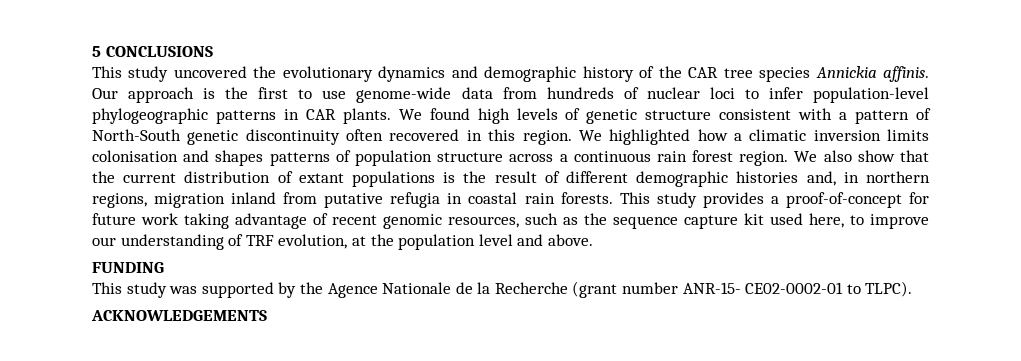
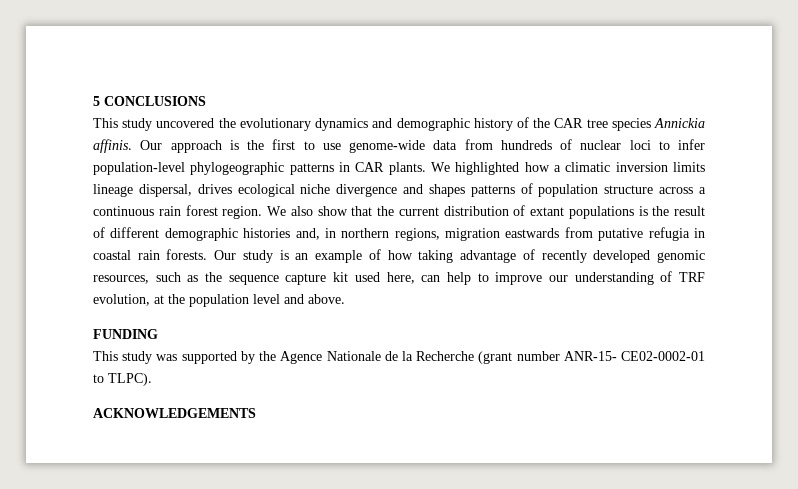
[429,108,931,124] [92,129,602,145] found high levels of genetic structure consistent with a pattern of North-South genetic discontinuity often recovered in this region. We -> (450, 167) none
[92,150,178,162] colonisation -> [93,184,398,197] lineage dispersal, drives ecological niche divergence
[231,192,277,204] inland -> [505,228,560,238] eastwards
[619,192,930,208] [92,213,178,225] This study provides a proof-of-concept for future work -> [214,249,413,263] Our study is an example of how
[332,215,377,225] recent -> [541,250,651,263] recently developed
(844, 220) none -> [421,272,471,285] can help

